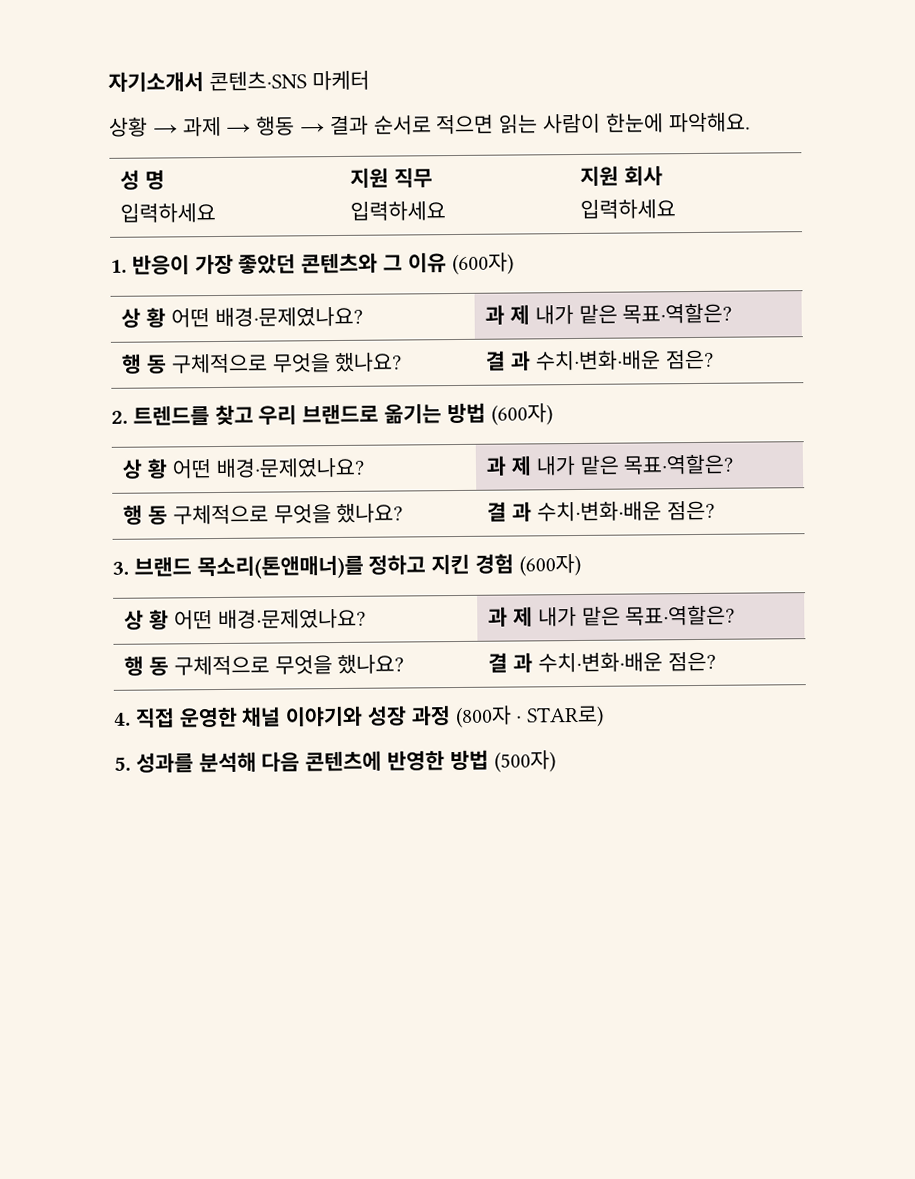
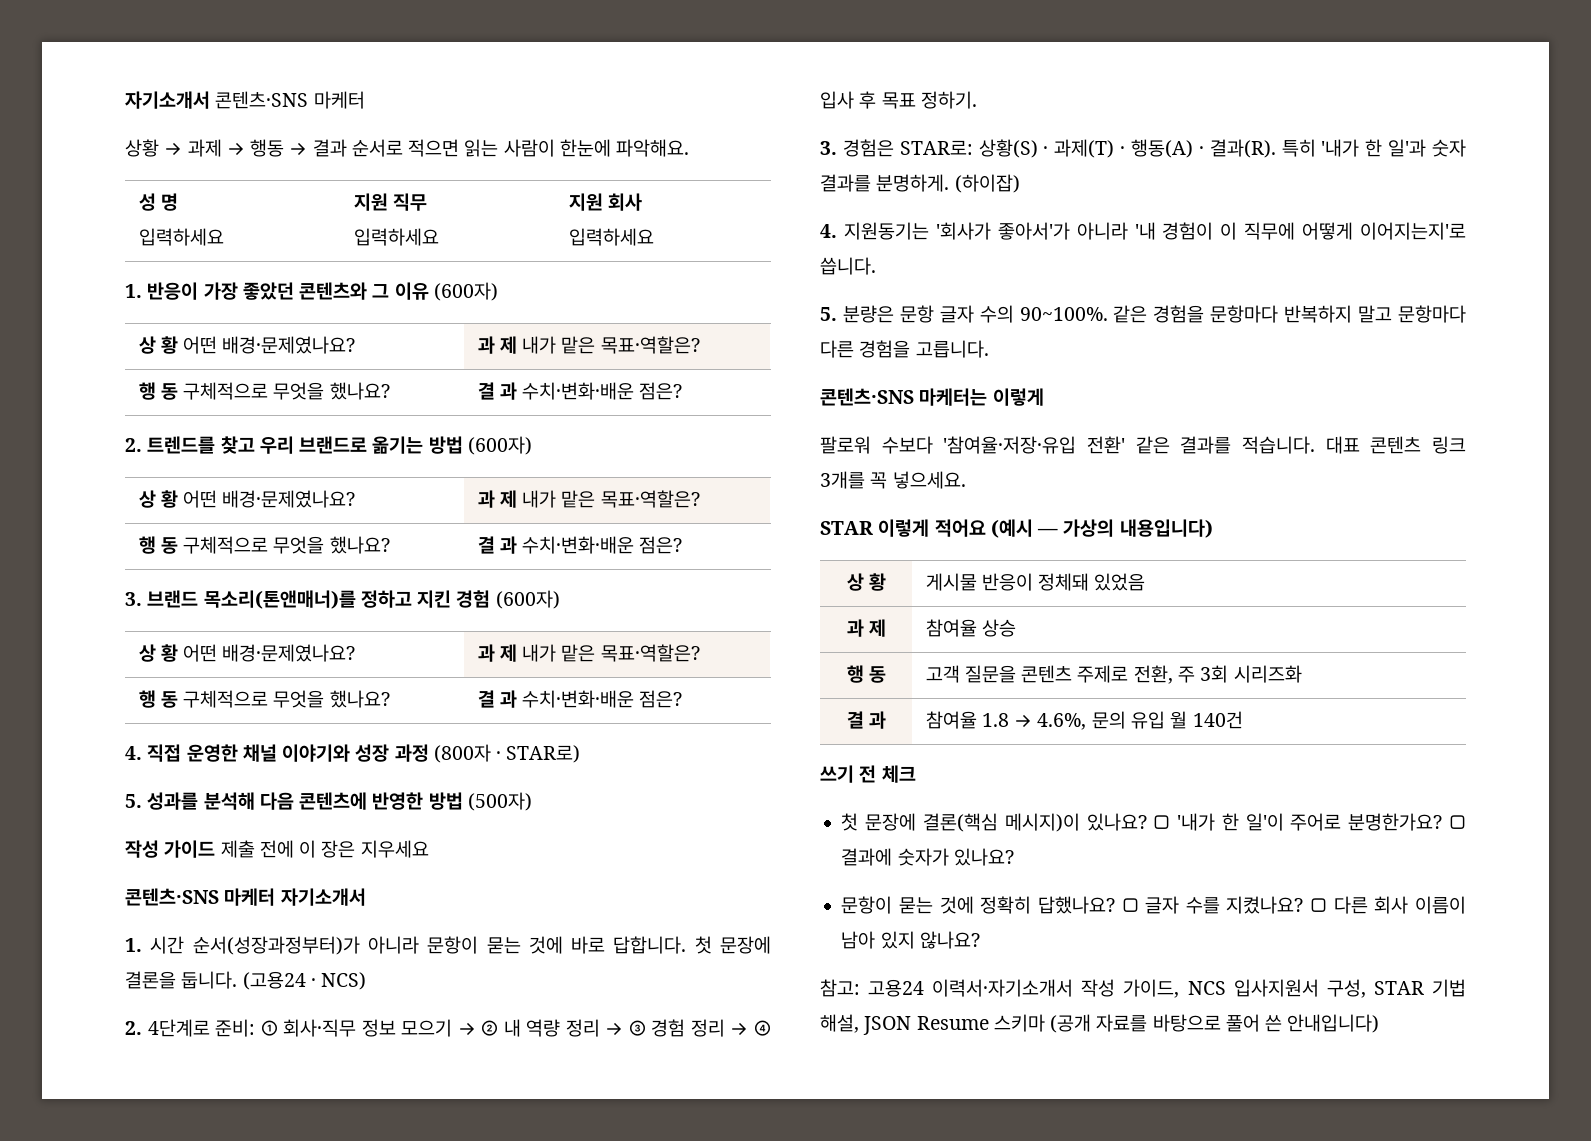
(556, 761) none -> [125,840,429,858] [125,888,366,906] [125,936,771,955] [125,971,367,990] [125,1019,771,1037] [820,91,977,109] [820,139,1466,158] [820,174,1020,193] [820,222,1466,240] [820,257,876,275] [820,305,1466,323] [820,340,989,358] [820,388,1044,406] [820,436,1466,454] [820,471,966,489] [820,519,1213,538] [846,573,887,591] [925,573,1146,591] [846,619,887,637] [925,619,1016,637] [846,665,887,683] [925,665,1302,684] [846,711,887,729] [925,711,1243,730] [820,765,916,783] [841,813,1466,832] [841,848,1014,866] [841,896,1466,914] [841,931,980,949] [820,979,1466,998] [820,1014,1380,1035] // 작성 가이드 제출 전에 이 장은 지우세요 // 콘텐츠·SNS 마케터 자기소개서 // 1. 시간 순서(성장과정부터)가 아니라 문항이 묻는 것에 바로 답합니다. 첫 문장에 결론을 둡니다. (고용24 · NCS) // 2. 4단계로 준비: ① 회사·직무 정보 모으기 → ② 내 역량 정리 → ③ 경험 정리 → ④ 입사 후 목표 정하기. // 3. 경험은 STAR로: 상황(S) · 과제(T) · 행동(A) · 결과(R). 특히 '내가 한 일'과 숫자 결과를 분명하게. (하이잡) // 4. 지원동기는 '회사가 좋아서'가 아니라 '내 경험이 이 직무에 어떻게 이어지는지'로 씁니다. // 5. 분량은 문항 글자 수의 90~100%. 같은 경험을 문항마다 반복하지 말고 문항마다 다른 경험을 고릅니다. // 콘텐츠·SNS 마케터는 이렇게 // 팔로워 수보다 '참여율·저장·유입 전환' 같은 결과를 적습니다. 대표 콘텐츠 링크 3개를 꼭 넣으세요. // STAR 이렇게 적어요 (예시 — 가상의 내용입니다) // 상 황 | 게시물 반응이 정체돼 있었음 // 과 제 | 참여율 상승 // 행 동 | 고객 질문을 콘텐츠 주제로 전환, 주 3회 시리즈화 // 결 과 | 참여율 1.8 → 4.6%, 문의 유입 월 140건 // 쓰기 전 체크 // 첫 문장에 결론(핵심 메시지)이 있나요? □ '내가 한 일'이 주어로 분명한가요? □ 결과에 숫자가 있나요? // 문항이 묻는 것에 정확히 답했나요? □ 글자 수를 지켰나요? □ 다른 회사 이름이 남아 있지 않나요? // 참고: 고용24 이력서·자기소개서 작성 가이드, NCS 입사지원서 구성, STAR 기법 해설, JSON Resume 스키마 (공개 자료를 바탕으로 풀어 쓴 안내입니다)

